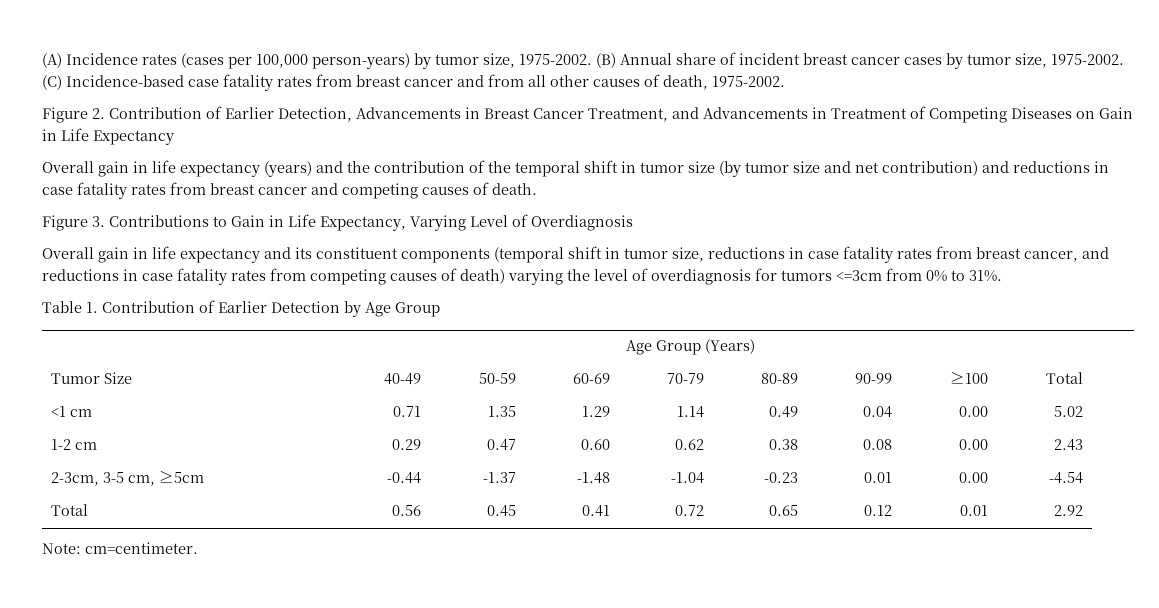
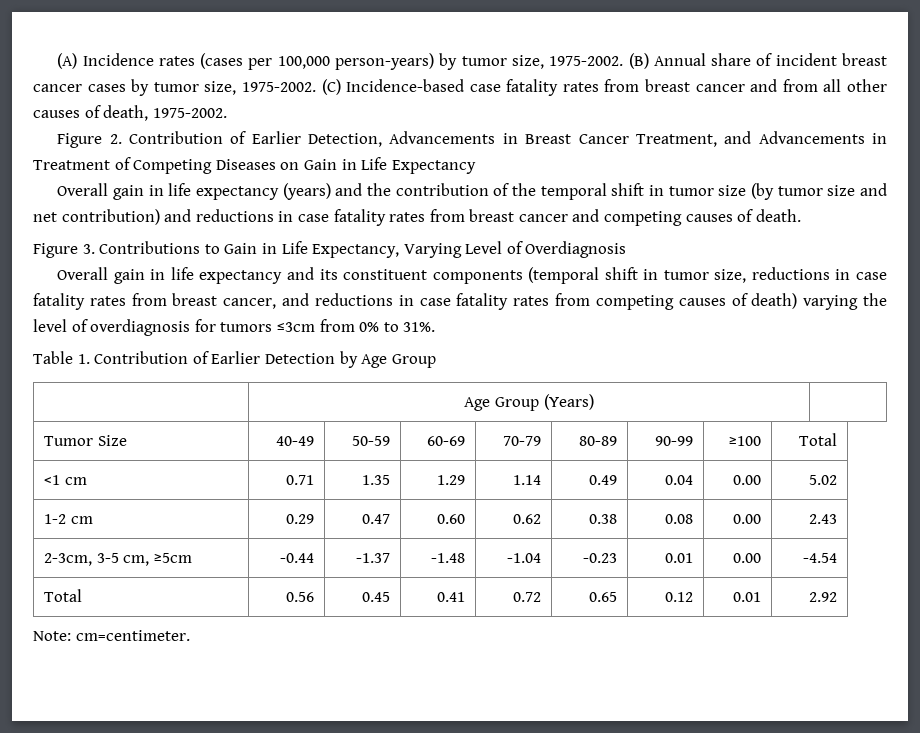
[836,270,882,281] <=3cm -> [276,322,315,332] ≤3cm

